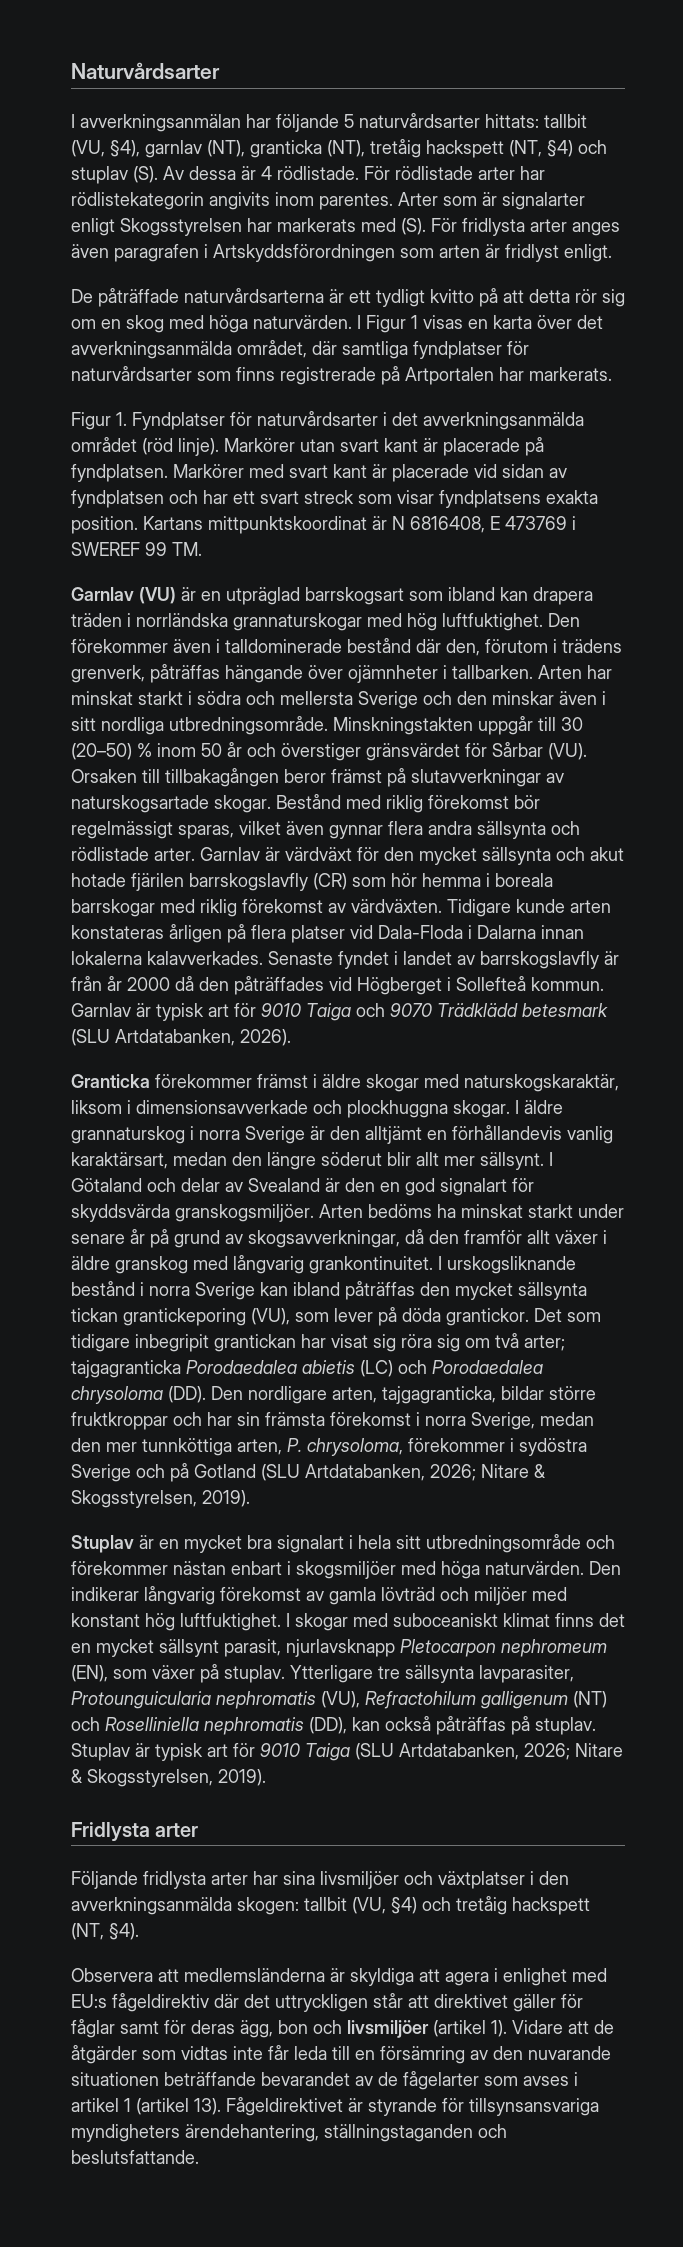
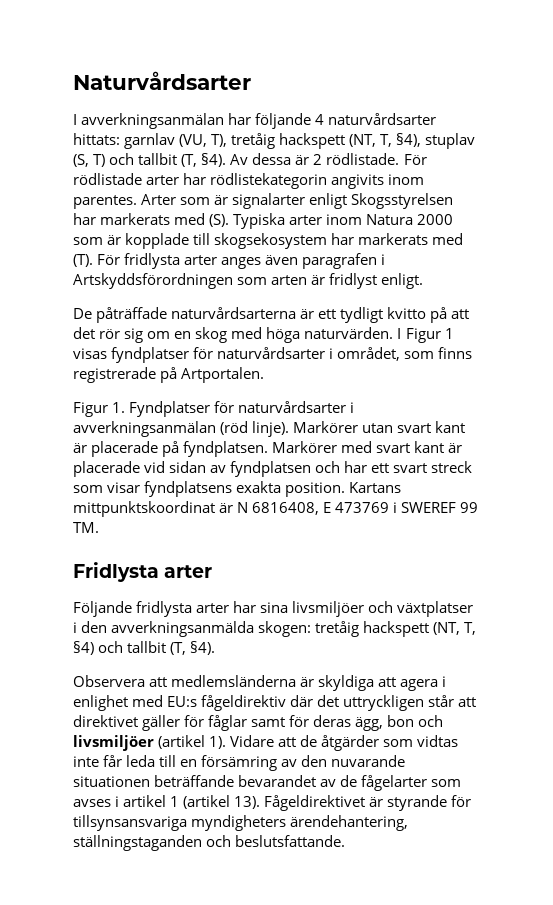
[344,114,354,128] 5 -> [315,114,325,125] 4
[544,114,587,128] [71,139,607,158] [71,166,158,184] tallbit (VU, §4), garnlav (NT), granticka (NT), tretåig hackspett (NT, §4) och stuplav (S). -> [124,133,476,149] [73,153,227,167] garnlav (VU, T), tretåig hackspett (NT, T, §4), stuplav (S, T) och tallbit (T, §4).
[261,166,272,180] 4 -> [313,154,323,165] 2
(426, 226) none -> [233,213,454,229] [73,233,464,249] [73,254,93,267] Typiska arter inom Natura 2000 som är kopplade till skogsekosystem har markerats med (T).
[529,289,570,303] detta -> [73,327,95,339] det
[468,315,603,329] [71,340,408,359] en karta över det avverkningsanmälda området, där samtliga -> (107, 353) none
(192, 373) none -> [329,347,401,361] i området,
[405,367,612,385] Artportalen har markerats. -> [181,367,265,383] Artportalen.
[392,412,584,430] [71,437,137,452] det avverkningsanmälda området -> [73,421,216,437] avverkningsanmälan
[71,587,593,605] [71,613,580,631] [71,638,622,656] [71,664,612,683] [71,691,606,709] [71,716,583,735] [71,742,587,761] [71,768,564,787] [71,794,540,813] [71,821,580,839] [71,847,624,865] [71,873,553,891] [71,899,611,917] [71,924,584,943] [71,951,619,969] [71,976,604,995] [71,1003,608,1021] [71,1029,291,1046] [71,1074,619,1092] [71,1100,563,1118] [71,1125,613,1144] [71,1152,553,1170] [71,1178,534,1196] [71,1204,624,1222] [71,1229,607,1248] [71,1255,576,1274] [71,1281,587,1300] [71,1307,601,1326] [71,1333,565,1352] [71,1360,543,1378] [71,1386,596,1404] [71,1412,594,1430] [71,1438,587,1456] [71,1463,545,1482] [71,1490,250,1508] [71,1534,615,1553] [71,1561,621,1579] [71,1586,567,1605] [71,1613,625,1631] [71,1639,607,1657] [71,1664,574,1683] [71,1691,607,1709] [71,1716,596,1735] [71,1743,623,1761] [71,1769,266,1787] // Garnlav (VU) är en utpräglad barrskogsart som ibland kan drapera träden i norrländska grannaturskogar med hög luftfuktighet. Den förekommer även i talldominerade bestånd där den, förutom i trädens grenverk, påträffas hängande över ojämnheter i tallbarken. Arten har minskat starkt i södra och mellersta Sverige och den minskar även i sitt nordliga utbredningsområde. Minskningstakten uppgår till 30 (20–50) % inom 50 år och överstiger gränsvärdet för Sårbar (VU). Orsaken till tillbakagången beror främst på slutavverkningar av naturskogsartade skogar. Bestånd med riklig förekomst bör regelmässigt sparas, vilket även gynnar flera andra sällsynta och rödlistade arter. Garnlav är värdväxt för den mycket sällsynta och akut hotade fjärilen barrskogslavfly (CR) som hör hemma i boreala barrskogar med riklig förekomst av värdväxten. Tidigare kunde arten konstateras årligen på flera platser vid Dala-Floda i Dalarna innan lokalerna kalavverkades. Senaste fyndet i landet av barrskogslavfly är från år 2000 då den påträffades vid Högberget i Sollefteå kommun. Garnlav är typisk art för 9010 Taiga och 9070 Trädklädd betesmark (SLU Artdatabanken, 2026). // Granticka förekommer främst i äldre skogar med naturskogskaraktär, liksom i dimensionsavverkade och plockhuggna skogar. I äldre grannaturskog i norra Sverige är den alltjämt en förhållandevis vanlig karaktärsart, medan den längre söderut blir allt mer sällsynt. I Götaland och delar av Svealand är den en god signalart för skyddsvärda granskogsmiljöer. Arten bedöms ha minskat starkt under senare år på grund av skogsavverkningar, då den framför allt växer i äldre granskog med långvarig grankontinuitet. I urskogsliknande bestånd i norra Sverige kan ibland påträffas den mycket sällsynta tickan grantickeporing (VU), som lever på döda grantickor. Det som tidigare inbegripit grantickan har visat sig röra sig om två arter; tajgagranticka Porodaedalea abietis (LC) och Porodaedalea chrysoloma (DD). Den nordligare arten, tajgagranticka, bildar större fruktkroppar och har sin främsta förekomst i norra Sverige, medan den mer tunnköttiga arten, P. chrysoloma, förekommer i sydöstra Sverige och på Gotland (SLU Artdatabanken, 2026; Nitare & Skogsstyrelsen, 2019). // Stuplav är en mycket bra signalart i hela sitt utbredningsområde och förekommer nästan enbart i skogsmiljöer med höga naturvärden. Den indikerar långvarig förekomst av gamla lövträd och miljöer med konstant hög luftfuktighet. I skogar med suboceaniskt klimat finns det en mycket sällsynt parasit, njurlavsknapp Pletocarpon nephromeum (EN), som växer på stuplav. Ytterligare tre sällsynta lavparasiter, Protounguicularia nephromatis (VU), Refractohilum galligenum (NT) och Roselliniella nephromatis (DD), kan också påträffas på stuplav. Stuplav är typisk art för 9010 Taiga (SLU Artdatabanken, 2026; Nitare & Skogsstyrelsen, 2019). -> (99, 527) none
[304,1896,590,1915] [71,1923,104,1940] tallbit (VU, §4) och tretåig hackspett (NT, -> [315,621,477,637] [73,641,187,655] tretåig hackspett (NT, T, §4) och tallbit (T,

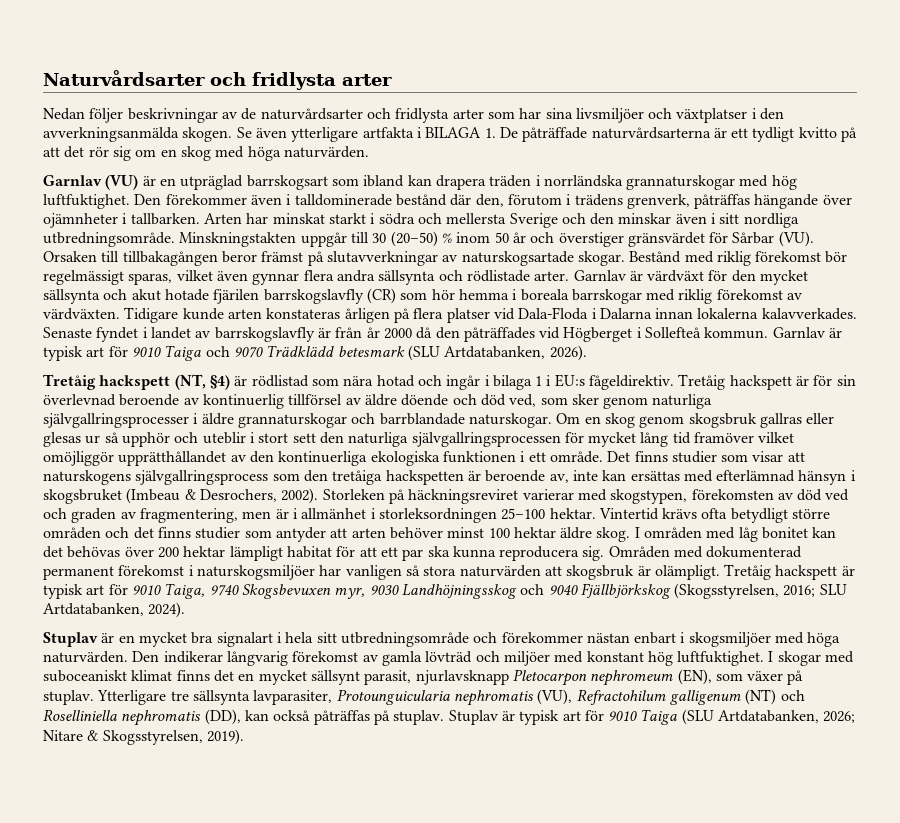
[73,113,437,129] [73,133,476,149] [73,153,427,167] [73,173,425,189] [73,193,454,209] [73,213,454,229] [73,233,464,249] [73,253,386,269] [73,273,424,289] // I avverkningsanmälan har följande 4 naturvårdsarter hittats: garnlav (VU, T), tretåig hackspett (NT, T, §4), stuplav (S, T) och tallbit (T, §4). Av dessa är 2 rödlistade. För rödlistade arter har rödlistekategorin angivits inom parentes. Arter som är signalarter enligt Skogsstyrelsen har markerats med (S). Typiska arter inom Natura 2000 som är kopplade till skogsekosystem har markerats med (T). För fridlysta arter anges även paragrafen i Artskyddsförordningen som arten är fridlyst enligt. // -> [210,72,392,90] [43,108,785,123] [43,127,496,142] och fridlysta arter // Nedan följer beskrivningar av de naturvårdsarter och fridlysta arter som har sina livsmiljöer och växtplatser i den avverkningsanmälda skogen. Se även ytterligare artfakta i BILAGA 1.
[397,328,454,343] [73,347,473,363] [73,367,265,383] [73,401,355,417] [73,421,466,437] [73,441,463,457] [73,461,473,477] [73,481,402,497] [73,501,479,517] [73,522,99,533] [73,562,213,582] [73,601,474,617] [73,621,477,637] [73,641,216,655] [73,675,447,691] [73,695,477,711] [73,715,444,731] [73,735,459,751] [73,755,406,771] [73,775,462,791] [73,795,472,811] [73,815,409,831] [73,835,346,851] I Figur 1 visas fyndplatser för naturvårdsarter i området, som finns registrerade på Artportalen. // Figur 1. Fyndplatser för naturvårdsarter i avverkningsanmälan (röd linje). Markörer utan svart kant är placerade på fyndplatsen. Markörer med svart kant är placerade vid sidan av fyndplatsen och har ett svart streck som visar fyndplatsens exakta position. Kartans mittpunktskoordinat är N 6816408, E 473769 i SWEREF 99 TM. // Fridlysta arter // Följande fridlysta arter har sina livsmiljöer och växtplatser i den avverkningsanmälda skogen: tretåig hackspett (NT, T, §4) och tallbit (T, §4). // Observera att medlemsländerna är skyldiga att agera i enlighet med EU:s fågeldirektiv där det uttryckligen står att direktivet gäller för fåglar samt för deras ägg, bon och livsmiljöer (artikel 1). Vidare att de åtgärder som vidtas inte får leda till en försämring av den nuvarande situationen beträffande bevarandet av de fågelarter som avses i artikel 1 (artikel 13). Fågeldirektivet är styrande för tillsynsansvariga myndigheters ärendehantering, ställningstaganden och beslutsfattande. -> [43,175,797,190] [43,194,852,209] [43,213,799,228] [43,231,814,247] [43,251,848,266] [43,270,809,285] [43,288,803,304] [43,307,857,323] [43,327,843,342] [43,345,587,361] [43,374,856,390] [43,394,713,409] [43,413,835,428] [43,432,795,447] [43,451,805,466] [43,470,856,485] [43,488,850,504] [43,508,831,523] [43,527,837,542] [43,546,803,561] [43,564,855,580] [43,583,847,599] [43,602,186,618] [43,632,841,647] [43,651,855,666] [43,669,804,686] [43,689,805,706] [43,709,856,726] [43,729,244,745] // Garnlav (VU) är en utpräglad barrskogsart som ibland kan drapera träden i norrländska grannaturskogar med hög luftfuktighet. Den förekommer även i talldominerade bestånd där den, förutom i trädens grenverk, påträffas hängande över ojämnheter i tallbarken. Arten har minskat starkt i södra och mellersta Sverige och den minskar även i sitt nordliga utbredningsområde. Minskningstakten uppgår till 30 (20–50) % inom 50 år och överstiger gränsvärdet för Sårbar (VU). Orsaken till tillbakagången beror främst på slutavverkningar av naturskogsartade skogar. Bestånd med riklig förekomst bör regelmässigt sparas, vilket även gynnar flera andra sällsynta och rödlistade arter. Garnlav är värdväxt för den mycket sällsynta och akut hotade fjärilen barrskogslavfly (CR) som hör hemma i boreala barrskogar med riklig förekomst av värdväxten. Tidigare kunde arten konstateras årligen på flera platser vid Dala-Floda i Dalarna innan lokalerna kalavverkades. Senaste fyndet i landet av barrskogslavfly är från år 2000 då den påträffades vid Högberget i Sollefteå kommun. Garnlav är typisk art för 9010 Taiga och 9070 Trädklädd betesmark (SLU Artdatabanken, 2026). // Tretåig hackspett (NT, §4) är rödlistad som nära hotad och ingår i bilaga 1 i EU:s fågeldirektiv. Tretåig hackspett är för sin överlevnad beroende av kontinuerlig tillförsel av äldre döende och död ved, som sker genom naturliga självgallringsprocesser i äldre grannaturskogar och barrblandade naturskogar. Om en skog genom skogsbruk gallras eller glesas ur så upphör och uteblir i stort sett den naturliga självgallringsprocessen för mycket lång tid framöver vilket omöjliggör upprätthållandet av den kontinuerliga ekologiska funktionen i ett område. Det finns studier som visar att naturskogens självgallringsprocess som den tretåiga hackspetten är beroende av, inte kan ersättas med efterlämnad hänsyn i skogsbruket (Imbeau & Desrochers, 2002). Storleken på häckningsreviret varierar med skogstypen, förekomsten av död ved och graden av fragmentering, men är i allmänhet i storleksordningen 25–100 hektar. Vintertid krävs ofta betydligt större områden och det finns studier som antyder att arten behöver minst 100 hektar äldre skog. I områden med låg bonitet kan det behövas över 200 hektar lämpligt habitat för att ett par ska kunna reproducera sig. Områden med dokumenterad permanent förekomst i naturskogsmiljöer har vanligen så stora naturvärden att skogsbruk är olämpligt. Tretåig hackspett är typisk art för 9010 Taiga, 9740 Skogsbevuxen myr, 9030 Landhöjningsskog och 9040 Fjällbjörkskog (Skogsstyrelsen, 2016; SLU Artdatabanken, 2024). // Stuplav är en mycket bra signalart i hela sitt utbredningsområde och förekommer nästan enbart i skogsmiljöer med höga naturvärden. Den indikerar långvarig förekomst av gamla lövträd och miljöer med konstant hög luftfuktighet. I skogar med suboceaniskt klimat finns det en mycket sällsynt parasit, njurlavsknapp Pletocarpon nephromeum (EN), som växer på stuplav. Ytterligare tre sällsynta lavparasiter, Protounguicularia nephromatis (VU), Refractohilum galligenum (NT) och Roselliniella nephromatis (DD), kan också påträffas på stuplav. Stuplav är typisk art för 9010 Taiga (SLU Artdatabanken, 2026; Nitare & Skogsstyrelsen, 2019).

